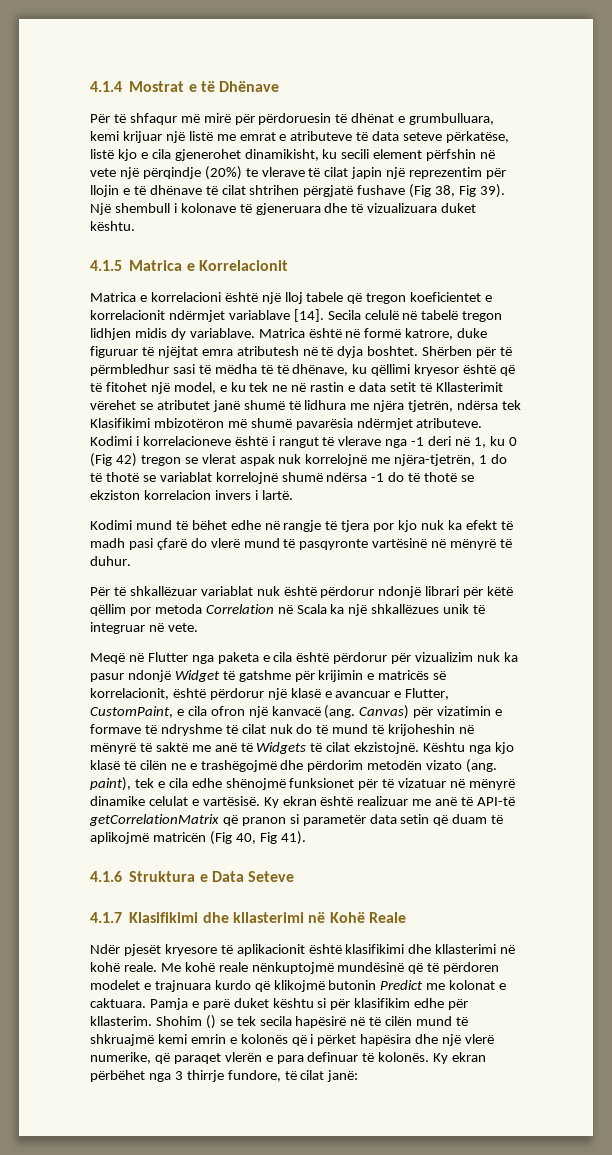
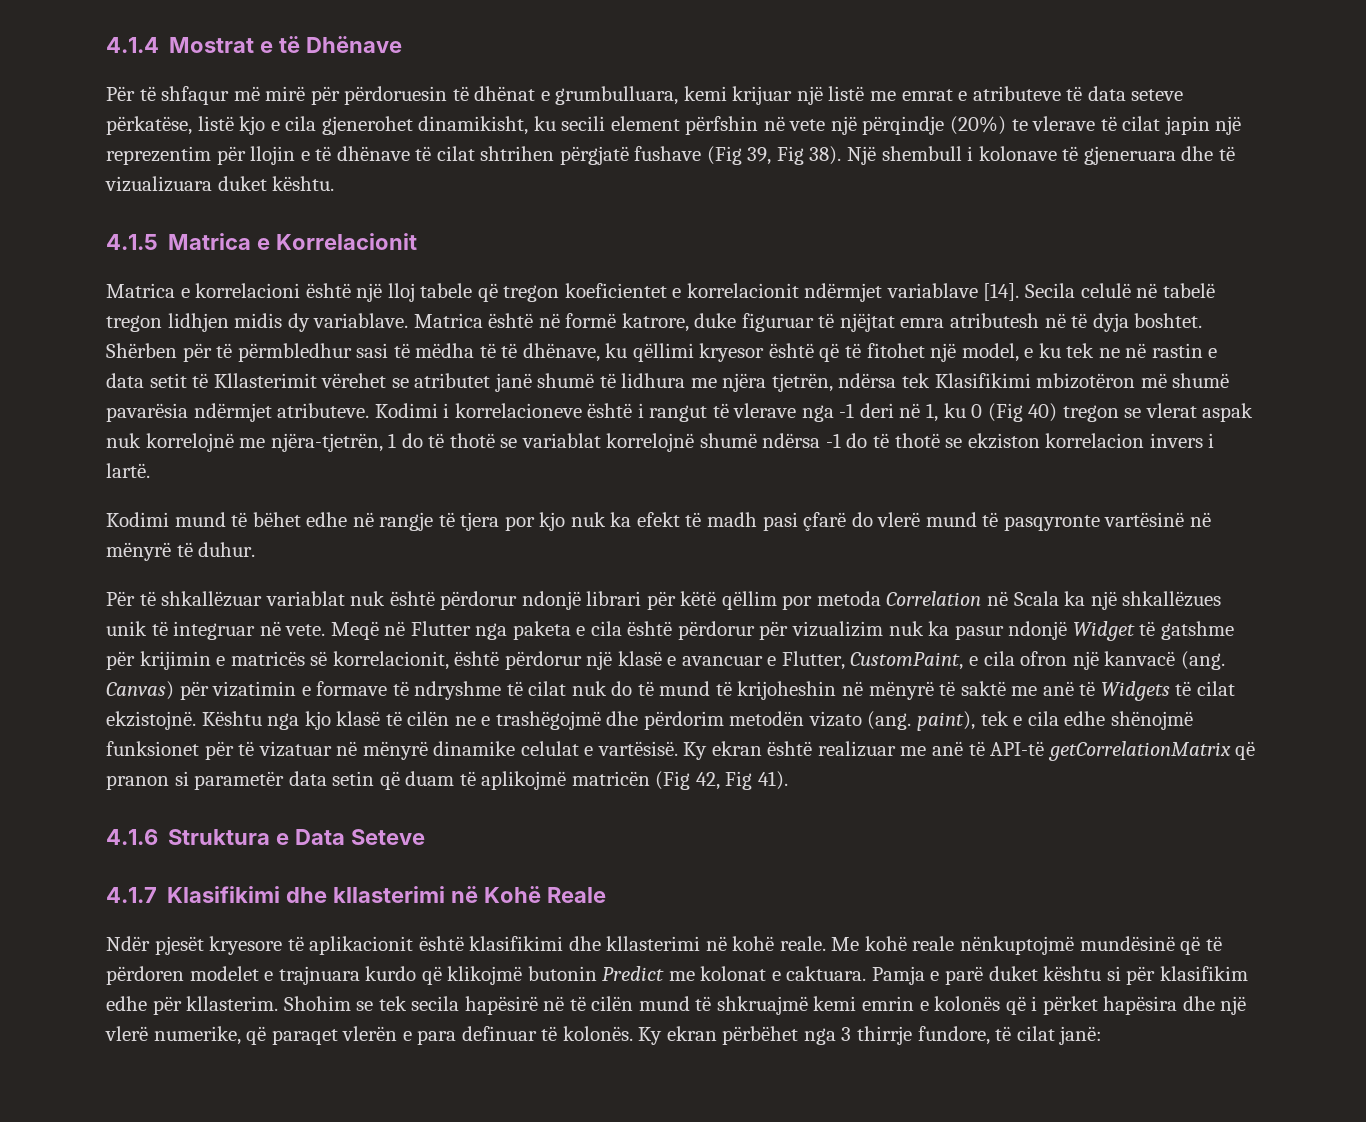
[435,184,505,198] 38, Fig 39). -> [747,146,842,165] 39, Fig 38).
[115,453,137,467] 42) -> [1028,403,1058,422] 40)
(198, 627) // -> (326, 630) none
[235,833,256,844] 40, -> [695,772,720,790] 42,
[205,1015,216,1029] () -> (351, 1003) none

